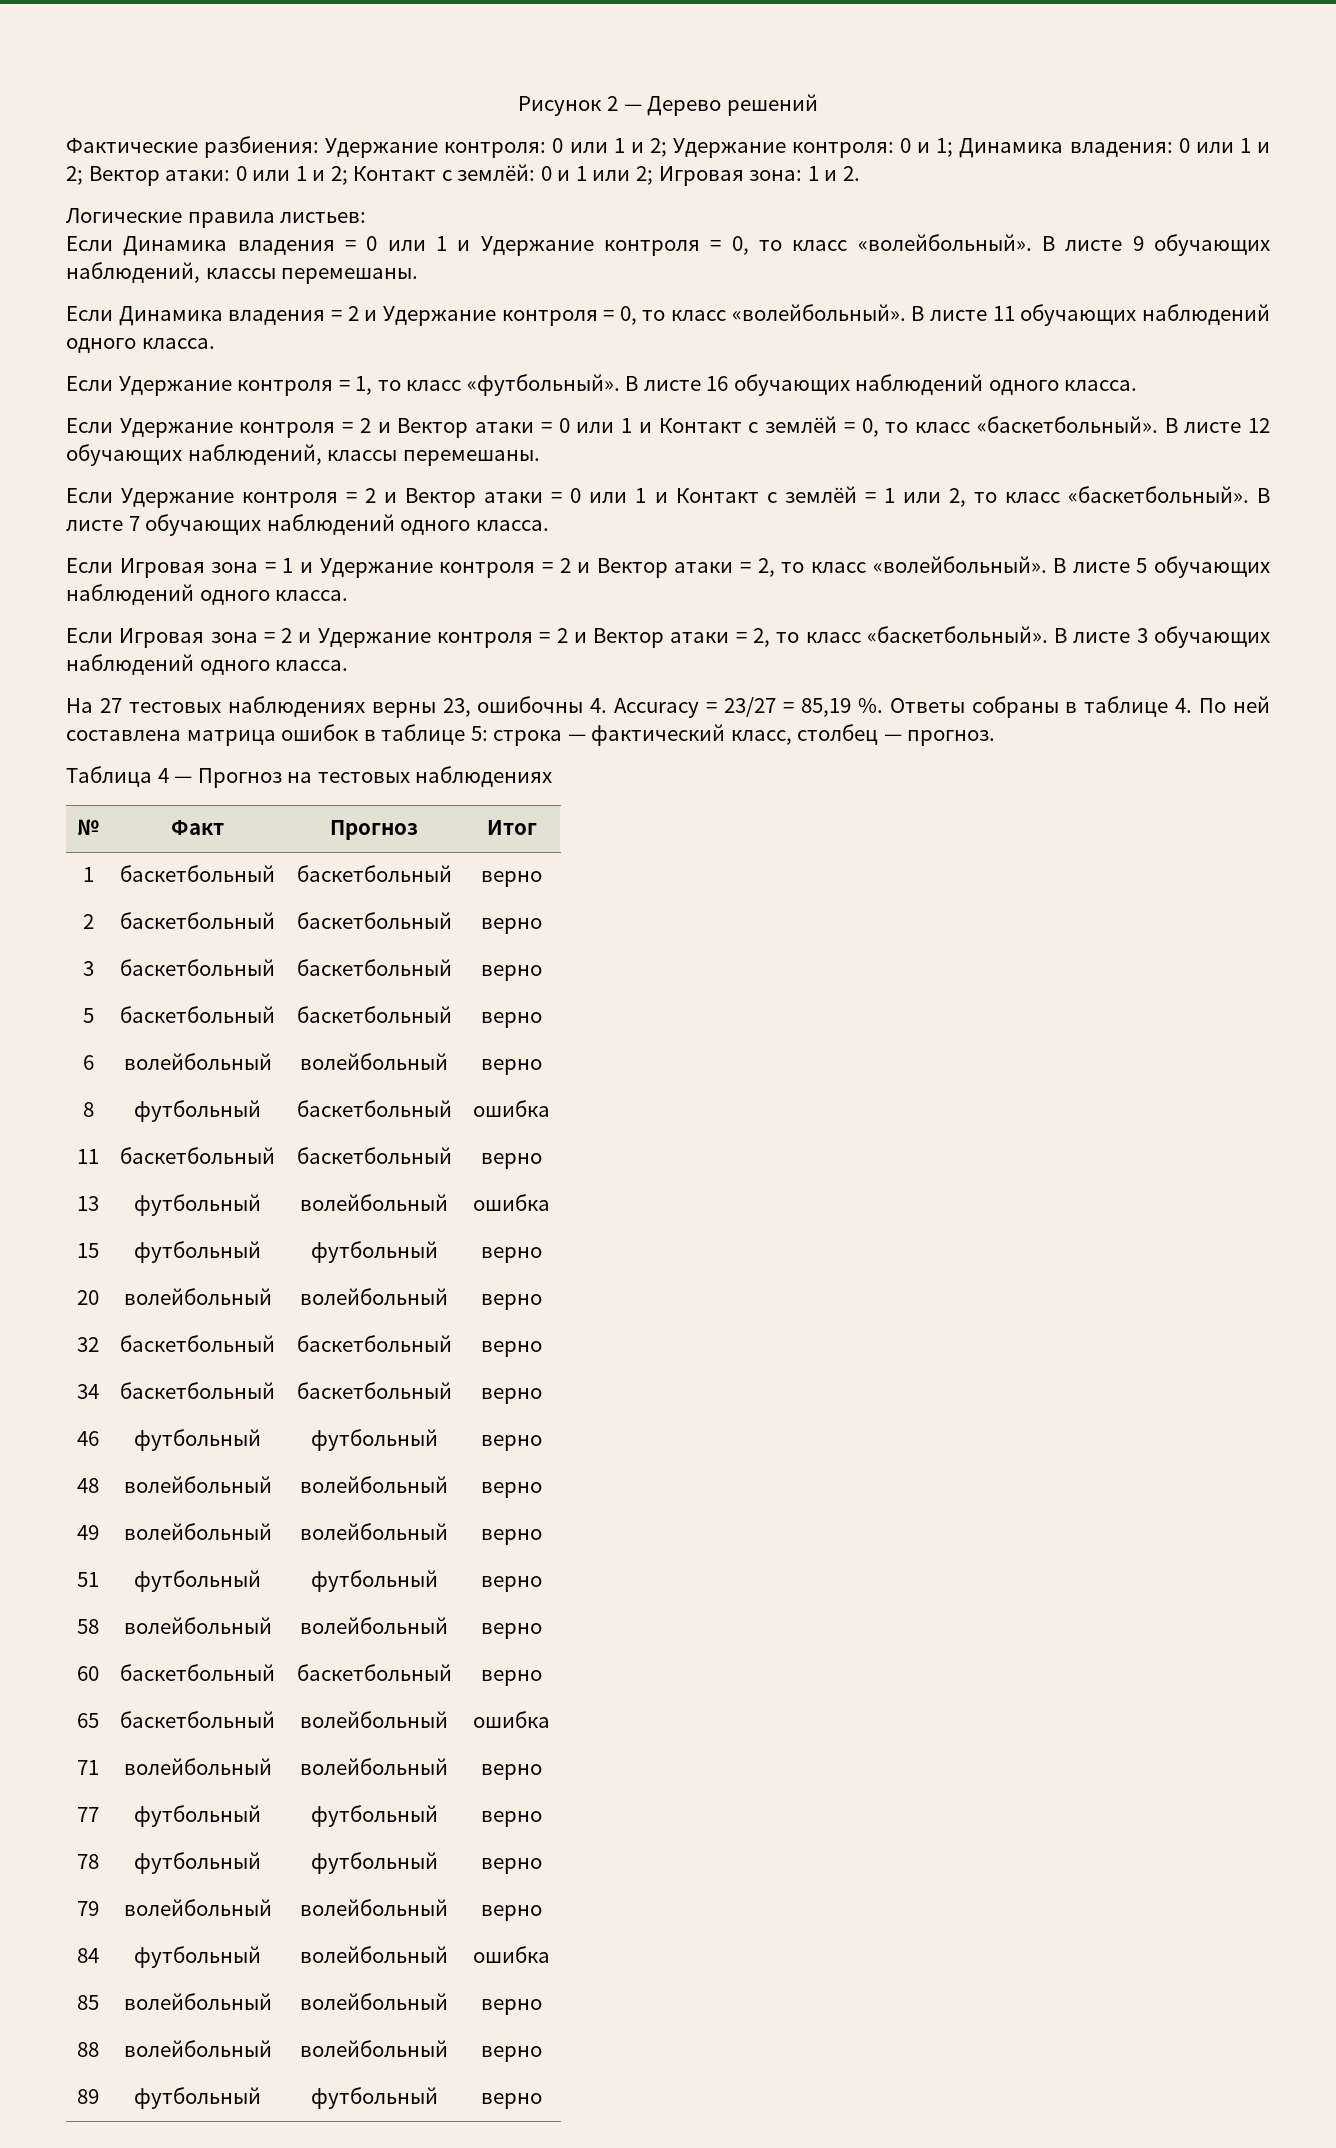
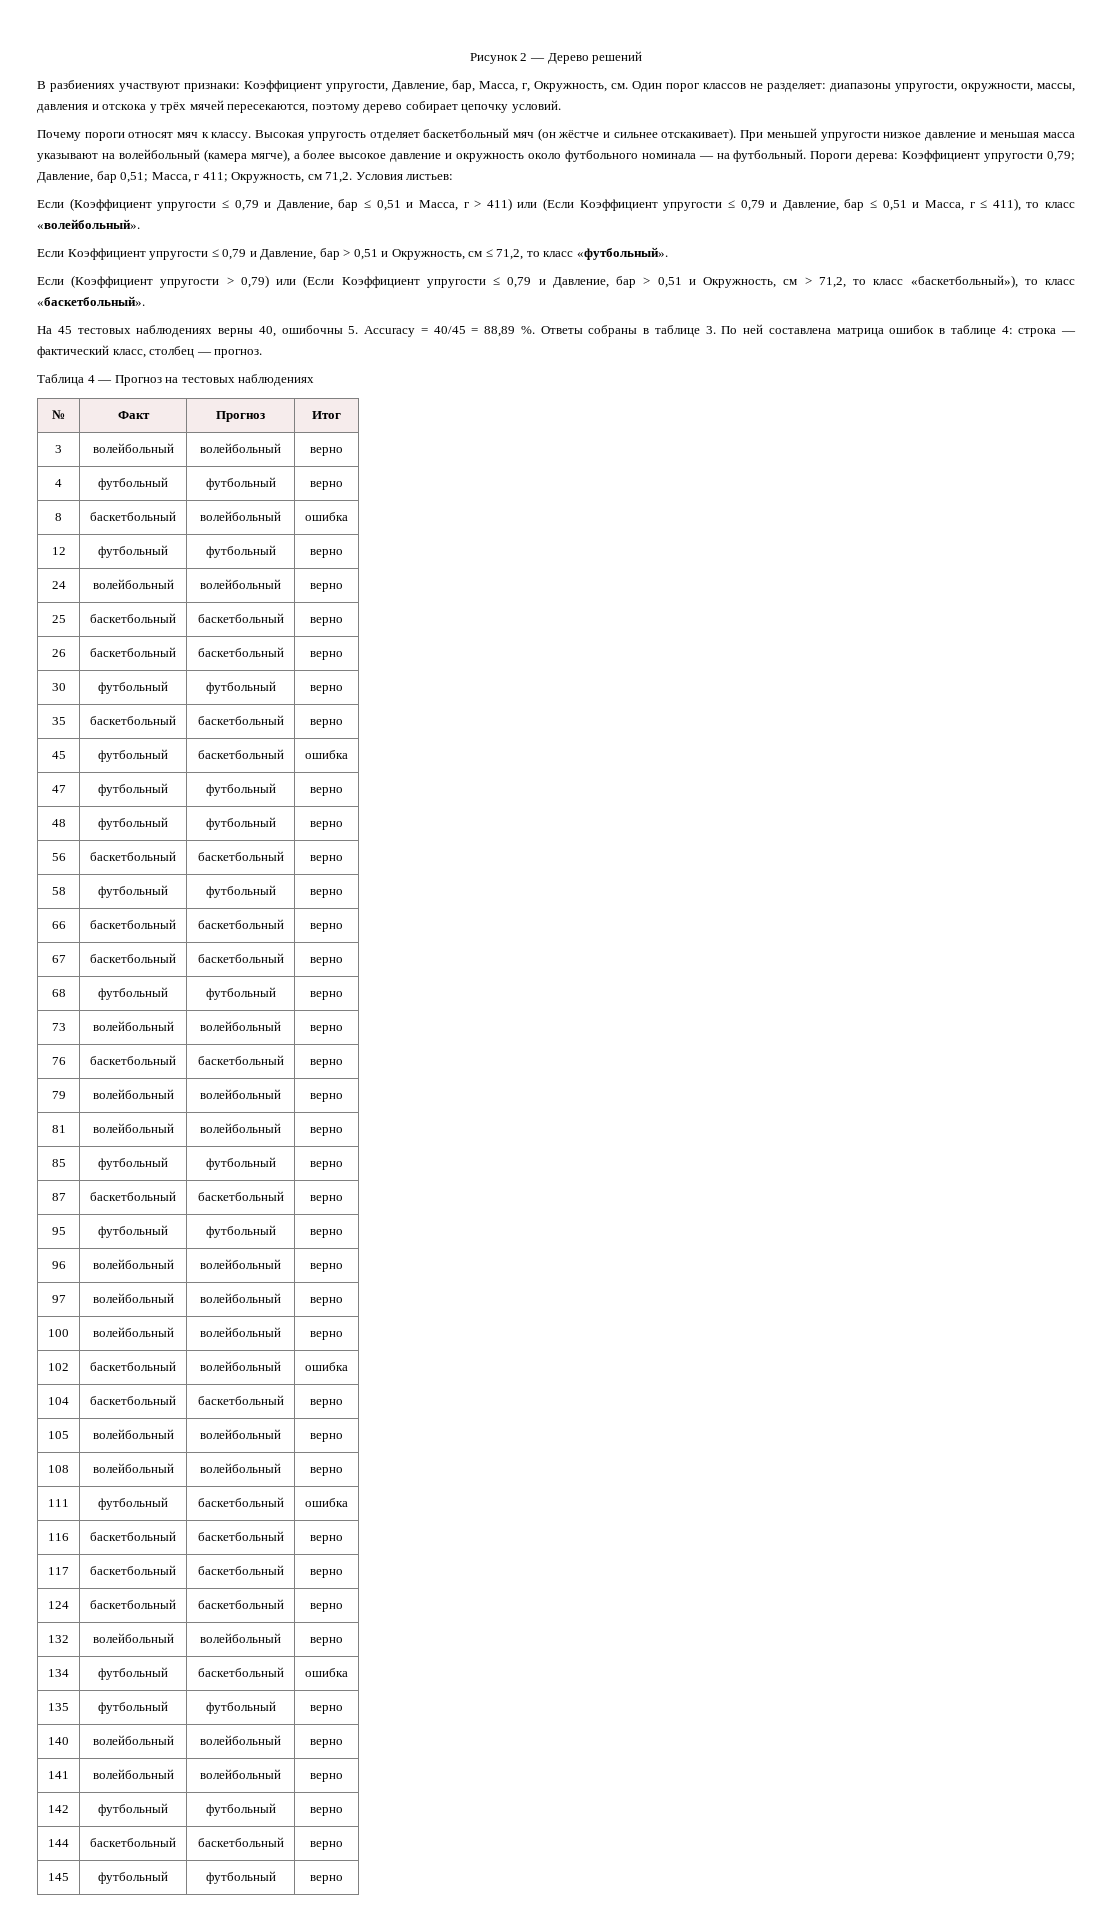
[66,136,1270,158] [66,164,860,186] [66,208,367,228] [66,234,1270,256] [66,262,419,284] [66,304,1270,326] [66,338,215,353] [66,374,1138,396] [66,416,1270,438] [66,444,540,466] [66,486,1270,508] [66,514,549,536] [66,556,1270,578] [66,584,349,605] [66,626,1271,648] [66,654,349,675] Фактические разбиения: Удержание контроля: 0 или 1 и 2; Удержание контроля: 0 и 1; Динамика владения: 0 или 1 и 2; Вектор атаки: 0 или 1 и 2; Контакт с землёй: 0 и 1 или 2; Игровая зона: 1 и 2. // Логические правила листьев: // Если Динамика владения = 0 или 1 и Удержание контроля = 0, то класс «волейбольный». В листе 9 обучающих наблюдений, классы перемешаны. // Если Динамика владения = 2 и Удержание контроля = 0, то класс «волейбольный». В листе 11 обучающих наблюдений одного класса. // Если Удержание контроля = 1, то класс «футбольный». В листе 16 обучающих наблюдений одного класса. // Если Удержание контроля = 2 и Вектор атаки = 0 или 1 и Контакт с землёй = 0, то класс «баскетбольный». В листе 12 обучающих наблюдений, классы перемешаны. // Если Удержание контроля = 2 и Вектор атаки = 0 или 1 и Контакт с землёй = 1 или 2, то класс «баскетбольный». В листе 7 обучающих наблюдений одного класса. // Если Игровая зона = 1 и Удержание контроля = 2 и Вектор атаки = 2, то класс «волейбольный». В листе 5 обучающих наблюдений одного класса. // Если Игровая зона = 2 и Удержание контроля = 2 и Вектор атаки = 2, то класс «баскетбольный». В листе 3 обучающих наблюдений одного класса. -> [37,80,1075,92] [37,100,561,113] [37,128,1075,141] [37,149,1076,162] [37,171,454,183] [37,198,1075,211] [37,219,140,229] [37,247,668,260] [37,275,1076,288] [37,296,145,306] В разбиениях участвуют признаки: Коэффициент упругости, Давление, бар, Масса, г, Окружность, см. Один порог классов не разделяет: диапазоны упругости, окружности, массы, давления и отскока у трёх мячей пересекаются, поэтому дерево собирает цепочку условий. // Почему пороги относят мяч к классу. Высокая упругость отделяет баскетбольный мяч (он жёстче и сильнее отскакивает). При меньшей упругости низкое давление и меньшая масса указывают на волейбольный (камера мягче), а более высокое давление и окружность около футбольного номинала — на футбольный. Пороги дерева: Коэффициент упругости 0,79; Давление, бар 0,51; Масса, г 411; Окружность, см 71,2. Условия листьев: // Если (Коэффициент упругости ≤ 0,79 и Давление, бар ≤ 0,51 и Масса, г > 411) или (Если Коэффициент упругости ≤ 0,79 и Давление, бар ≤ 0,51 и Масса, г ≤ 411), то класс «волейбольный». // Если Коэффициент упругости ≤ 0,79 и Давление, бар > 0,51 и Окружность, см ≤ 71,2, то класс «футбольный». // Если (Коэффициент упругости > 0,79) или (Если Коэффициент упругости ≤ 0,79 и Давление, бар > 0,51 и Окружность, см > 71,2, то класс «баскетбольный»), то класс «баскетбольный».
[99,698,122,713] 27 -> [57,326,72,334] 45
[442,696,851,718] 23, ошибочны 4. Accuracy = 23/27 = 85,19 -> [258,325,515,337] 40, ошибочны 5. Accuracy = 40/45 = 88,89
[1175,698,1193,713] 4. -> [705,326,716,334] 3.
[470,726,488,741] 5: -> [1001,326,1013,334] 4:
[82,867,94,882] [120,865,275,882] [296,865,452,882] [481,871,542,887] [82,914,94,929] [120,912,275,929] [296,912,452,929] [481,918,542,934] [82,961,94,976] [120,959,275,976] [296,959,452,976] [481,965,542,981] [82,1008,94,1023] [120,1006,275,1023] [296,1006,452,1023] [481,1012,542,1028] [82,1055,94,1070] [123,1053,272,1070] [300,1053,448,1070] [481,1059,542,1075] [82,1102,94,1117] [134,1100,261,1122] [296,1100,452,1117] [473,1100,550,1117] [77,1149,99,1164] [120,1147,275,1164] [296,1147,452,1164] [481,1153,542,1169] [77,1196,99,1211] [134,1194,261,1216] [300,1194,448,1211] [473,1194,550,1211] [77,1243,99,1258] [134,1241,261,1263] [310,1241,438,1263] [481,1247,542,1263] [77,1290,99,1305] [123,1288,272,1305] [300,1288,448,1305] [481,1294,542,1310] [77,1337,99,1352] [120,1335,275,1352] [296,1335,452,1352] [481,1341,542,1357] [77,1384,99,1399] [120,1382,275,1399] [296,1382,452,1399] [481,1388,542,1404] [77,1431,99,1446] 1 | баскетбольный | баскетбольный | верно // 2 | баскетбольный | баскетбольный | верно // 3 | баскетбольный | баскетбольный | верно // 5 | баскетбольный | баскетбольный | верно // 6 | волейбольный | волейбольный | верно // 8 | футбольный | баскетбольный | ошибка // 11 | баскетбольный | баскетбольный | верно // 13 | футбольный | волейбольный | ошибка // 15 | футбольный | футбольный | верно // 20 | волейбольный | волейбольный | верно // 32 | баскетбольный | баскетбольный | верно // 34 | баскетбольный | баскетбольный | верно // 46 -> [55,445,62,453] [92,443,174,453] [200,443,281,453] [310,447,343,456] [55,479,62,487] [98,477,168,490] [205,477,276,490] [310,481,343,490] [55,513,62,521] [90,511,176,521] [200,511,281,521] [305,512,348,521] [51,547,66,555] [98,545,168,558] [205,545,276,558] [310,549,343,558] [51,581,66,589] [92,579,174,589] [200,579,281,589] [310,583,343,592] [51,615,66,623] [90,613,176,623] [197,613,284,623] [310,617,343,626] [51,649,66,657] [90,647,176,657] [197,647,284,657] [310,651,343,660] [51,683,66,691] [98,681,168,694] [205,681,276,694] [310,685,343,694] [51,717,66,725] [90,715,176,725] [197,715,284,725] [310,719,343,728] [51,751,66,759] [98,749,168,762] [197,749,284,759] [305,750,348,759] [51,785,66,793] 3 | волейбольный | волейбольный | верно // 4 | футбольный | футбольный | верно // 8 | баскетбольный | волейбольный | ошибка // 12 | футбольный | футбольный | верно // 24 | волейбольный | волейбольный | верно // 25 | баскетбольный | баскетбольный | верно // 26 | баскетбольный | баскетбольный | верно // 30 | футбольный | футбольный | верно // 35 | баскетбольный | баскетбольный | верно // 45 | футбольный | баскетбольный | ошибка // 47
[123,1476,272,1493] [300,1476,448,1493] [481,1482,542,1498] [77,1525,99,1540] [123,1523,272,1540] [300,1523,448,1540] [481,1529,542,1545] [77,1572,99,1587] [134,1570,261,1592] [310,1570,438,1592] [481,1576,542,1592] [77,1619,99,1634] [123,1617,272,1634] [300,1617,448,1634] [481,1623,542,1639] [77,1666,99,1681] [120,1664,275,1681] [296,1664,452,1681] [481,1670,542,1686] [77,1713,99,1728] [120,1711,275,1728] [300,1711,448,1728] [473,1711,550,1728] [77,1760,99,1775] [123,1758,272,1775] [300,1758,448,1775] [481,1764,542,1780] [77,1807,99,1822] [134,1805,261,1827] [310,1805,438,1827] [481,1811,542,1827] [77,1854,99,1869] [134,1852,261,1874] [310,1852,438,1874] [481,1858,542,1874] [77,1901,99,1916] [123,1899,272,1916] [300,1899,448,1916] [481,1905,542,1921] [77,1948,99,1963] [134,1946,261,1968] [300,1946,448,1963] [473,1946,550,1963] [77,1995,99,2010] [123,1993,272,2010] [300,1993,448,2010] [481,1999,542,2015] [77,2042,99,2057] [123,2040,272,2057] [300,2040,448,2057] [481,2046,542,2062] [77,2089,99,2104] волейбольный | волейбольный | верно // 49 | волейбольный | волейбольный | верно // 51 | футбольный | футбольный | верно // 58 | волейбольный | волейбольный | верно // 60 | баскетбольный | баскетбольный | верно // 65 | баскетбольный | волейбольный | ошибка // 71 | волейбольный | волейбольный | верно // 77 | футбольный | футбольный | верно // 78 | футбольный | футбольный | верно // 79 | волейбольный | волейбольный | верно // 84 | футбольный | волейбольный | ошибка // 85 | волейбольный | волейбольный | верно // 88 | волейбольный | волейбольный | верно // 89 -> [98,817,168,830] [205,817,276,830] [310,821,343,830] [51,853,66,861] [90,851,176,861] [197,851,284,861] [310,855,343,864] [51,887,66,895] [98,885,168,898] [205,885,276,898] [310,889,343,898] [51,921,66,929] [90,919,176,929] [197,919,284,929] [310,923,343,932] [51,955,66,963] [90,953,176,963] [197,953,284,963] [310,957,343,966] [51,989,66,997] [98,987,168,1000] [205,987,276,1000] [310,991,343,1000] [51,1023,66,1031] [92,1021,174,1031] [200,1021,281,1031] [310,1025,343,1034] [51,1057,66,1065] [90,1055,176,1065] [197,1055,284,1065] [310,1059,343,1068] [51,1091,66,1099] [92,1089,174,1099] [200,1089,281,1099] [310,1093,343,1102] [51,1125,66,1133] [92,1123,174,1133] [200,1123,281,1133] [310,1127,343,1136] [51,1159,66,1167] [98,1157,168,1170] [205,1157,276,1170] [310,1161,343,1170] [51,1193,66,1201] [90,1191,176,1201] [197,1191,284,1201] [310,1195,343,1204] [51,1227,66,1235] [98,1225,168,1238] [205,1225,276,1238] [310,1229,343,1238] [51,1261,66,1269] [92,1259,174,1269] [200,1259,281,1269] [310,1263,343,1272] [51,1295,66,1303] [92,1293,174,1303] [200,1293,281,1303] [310,1297,343,1306] [48,1329,69,1337] [92,1327,174,1337] [200,1327,281,1337] [310,1331,343,1340] [48,1363,69,1371] [90,1361,176,1371] [200,1361,281,1371] [305,1362,348,1371] [48,1397,69,1405] [90,1395,176,1405] [197,1395,284,1405] [310,1399,343,1408] [48,1431,69,1439] [92,1429,174,1439] [200,1429,281,1439] [310,1433,343,1442] [48,1465,69,1473] [92,1463,174,1473] [200,1463,281,1473] [310,1467,343,1476] [48,1499,69,1507] [98,1497,168,1510] [197,1497,284,1507] [305,1498,348,1507] [48,1533,69,1541] [90,1531,176,1541] [197,1531,284,1541] [310,1535,343,1544] [48,1567,69,1575] [90,1565,176,1575] [197,1565,284,1575] [310,1569,343,1578] [48,1601,69,1609] [90,1599,176,1609] [197,1599,284,1609] [310,1603,343,1612] [48,1635,69,1643] [92,1633,174,1643] [200,1633,281,1643] [310,1637,343,1646] [48,1669,69,1677] [98,1667,168,1680] [197,1667,284,1677] [305,1668,348,1677] [48,1703,69,1711] [98,1701,168,1714] [205,1701,276,1714] [310,1705,343,1714] [48,1737,69,1745] [92,1735,174,1745] [200,1735,281,1745] [310,1739,343,1748] [48,1771,69,1779] [92,1769,174,1779] [200,1769,281,1779] [310,1773,343,1782] [48,1805,69,1813] [98,1803,168,1816] [205,1803,276,1816] [310,1807,343,1816] [48,1839,69,1847] [90,1837,176,1847] [197,1837,284,1847] [310,1841,343,1850] [48,1873,69,1881] футбольный | футбольный | верно // 56 | баскетбольный | баскетбольный | верно // 58 | футбольный | футбольный | верно // 66 | баскетбольный | баскетбольный | верно // 67 | баскетбольный | баскетбольный | верно // 68 | футбольный | футбольный | верно // 73 | волейбольный | волейбольный | верно // 76 | баскетбольный | баскетбольный | верно // 79 | волейбольный | волейбольный | верно // 81 | волейбольный | волейбольный | верно // 85 | футбольный | футбольный | верно // 87 | баскетбольный | баскетбольный | верно // 95 | футбольный | футбольный | верно // 96 | волейбольный | волейбольный | верно // 97 | волейбольный | волейбольный | верно // 100 | волейбольный | волейбольный | верно // 102 | баскетбольный | волейбольный | ошибка // 104 | баскетбольный | баскетбольный | верно // 105 | волейбольный | волейбольный | верно // 108 | волейбольный | волейбольный | верно // 111 | футбольный | баскетбольный | ошибка // 116 | баскетбольный | баскетбольный | верно // 117 | баскетбольный | баскетбольный | верно // 124 | баскетбольный | баскетбольный | верно // 132 | волейбольный | волейбольный | верно // 134 | футбольный | баскетбольный | ошибка // 135 | футбольный | футбольный | верно // 140 | волейбольный | волейбольный | верно // 141 | волейбольный | волейбольный | верно // 142 | футбольный | футбольный | верно // 144 | баскетбольный | баскетбольный | верно // 145

